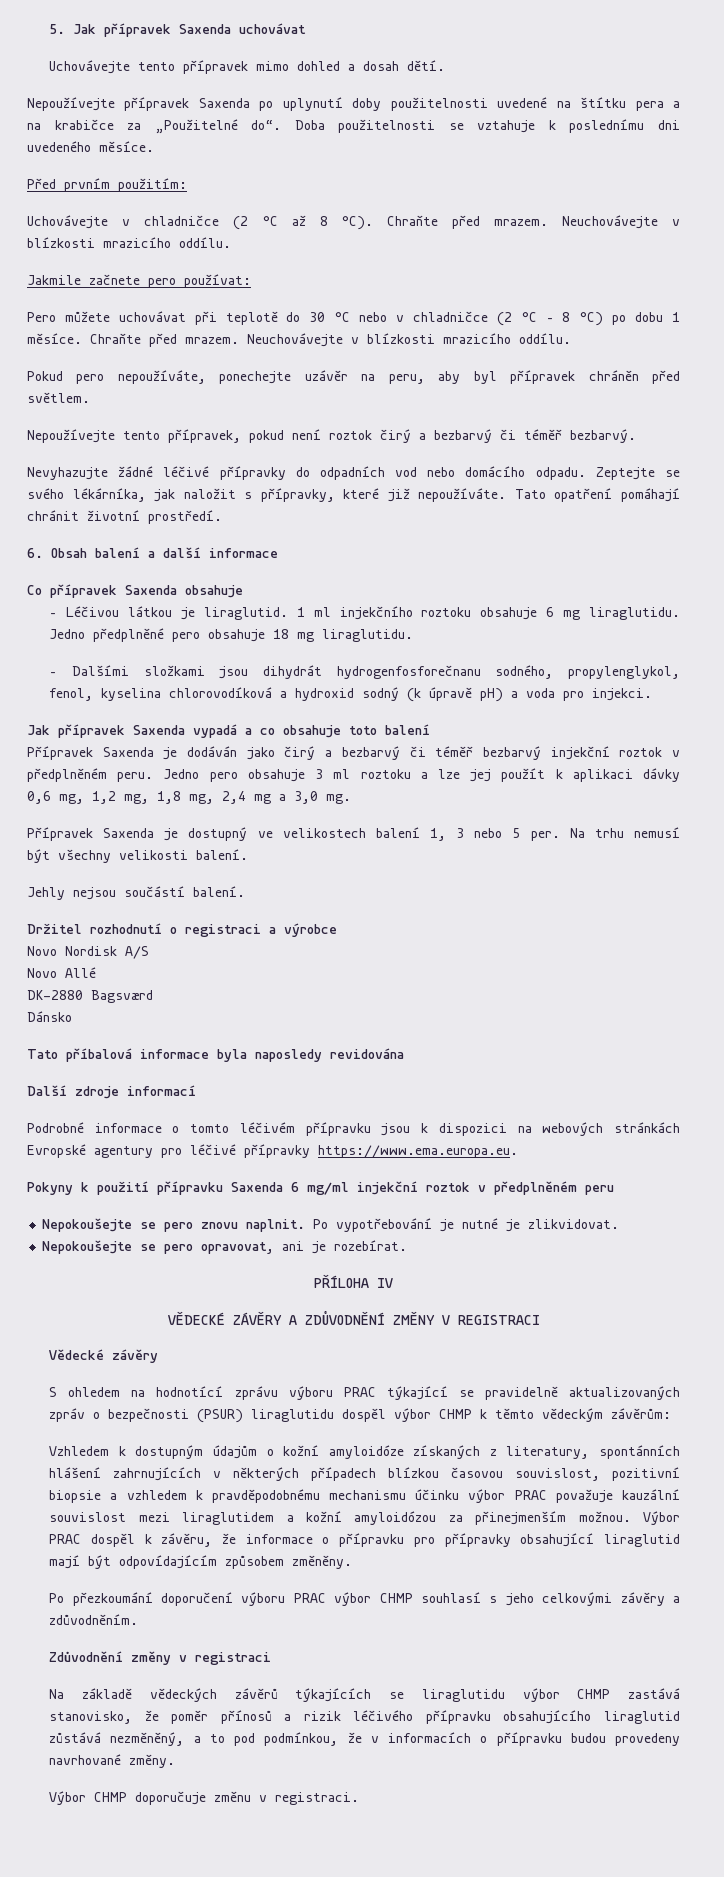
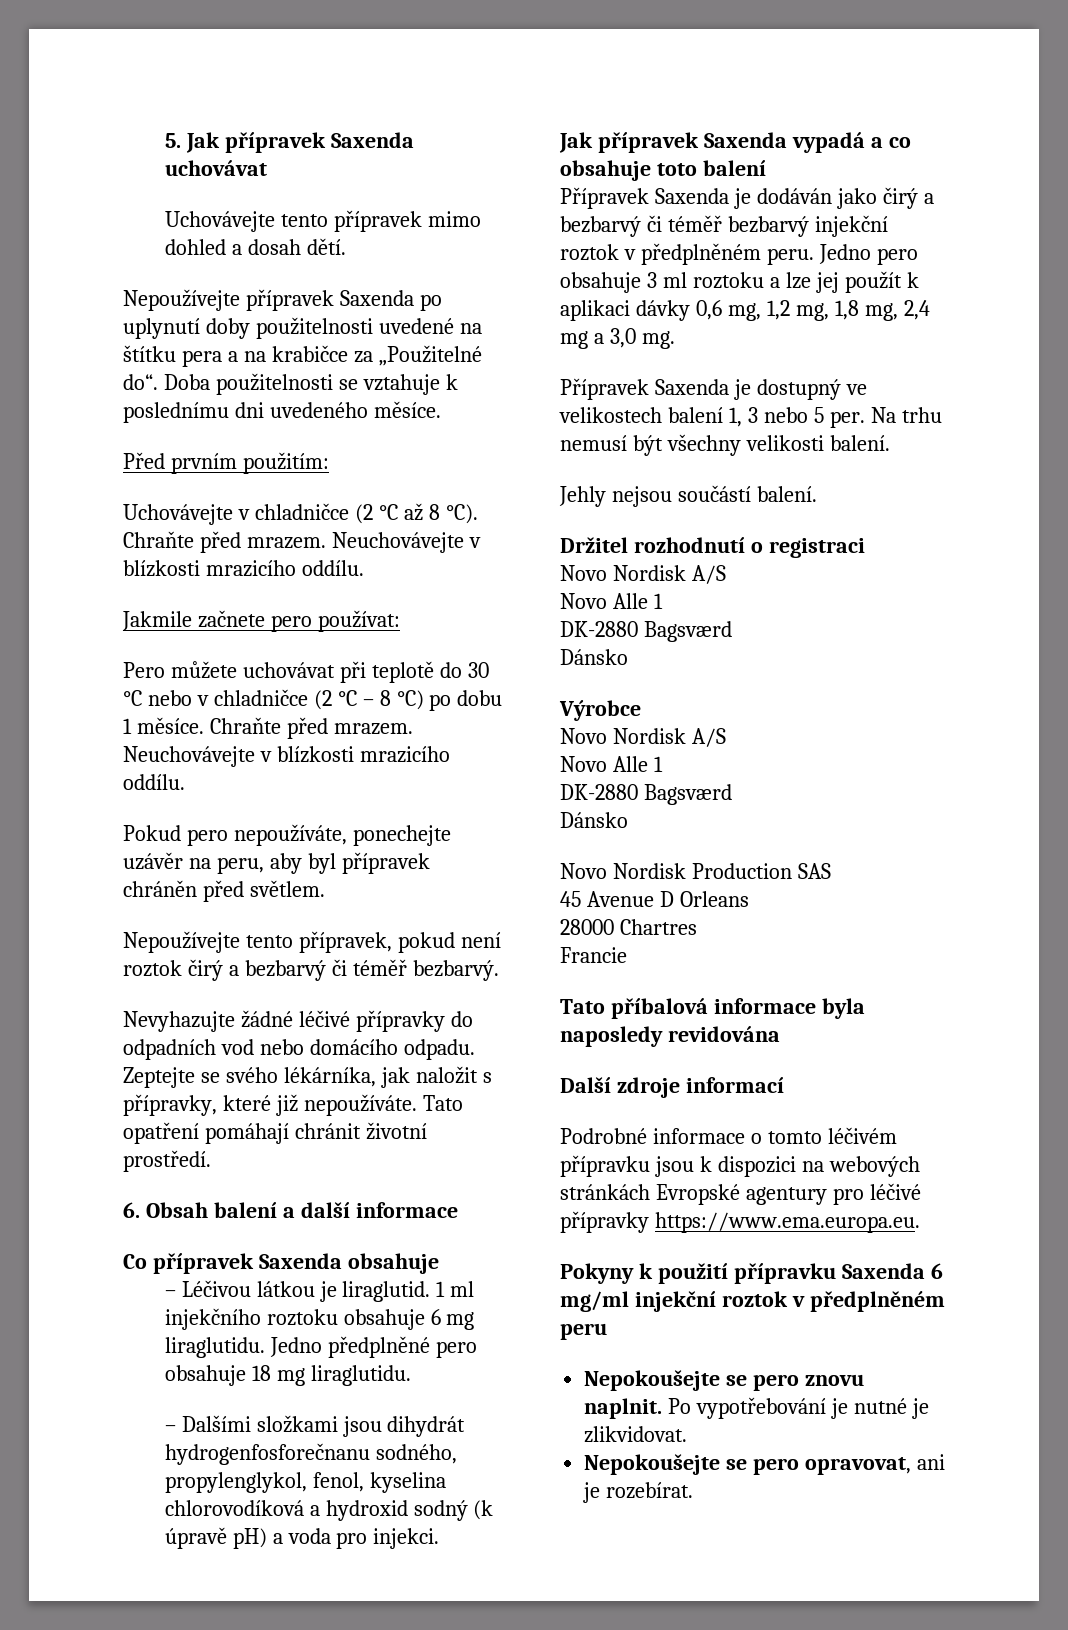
[269,923,337,937] [27,946,149,959] [27,967,96,978] [27,990,153,1003] [27,1011,72,1022] a výrobce // Novo Nordisk A/S // Novo Allé // DK-2880 Bagsværd // Dánsko -> [560,565,726,584] [560,593,663,609] [560,621,732,642] [560,649,628,665] [559,700,641,721] [560,728,726,747] [560,756,663,772] [560,784,732,805] [560,812,628,828] [560,863,831,879] [560,891,749,907] [560,919,697,935] [560,947,627,963] // Novo Nordisk A/S // Novo Alle 1 // DK-2880 Bagsværd // Dánsko // Výrobce // Novo Nordisk A/S // Novo Alle 1 // DK-2880 Bagsværd // Dánsko // Novo Nordisk Production SAS // 45 Avenue D Orleans // 28000 Chartres // Francie
[314,1274,393,1288] [167,1310,540,1325] [49,1349,159,1363] [49,1386,680,1400] [49,1408,672,1423] [49,1445,680,1459] [49,1467,680,1481] [49,1489,681,1503] [49,1511,681,1525] [49,1533,680,1547] [49,1555,353,1569] [49,1592,680,1606] [49,1614,139,1625] [49,1651,272,1665] [49,1688,680,1702] [49,1710,680,1724] [49,1732,680,1746] [49,1754,176,1768] [49,1791,360,1805] // PŘÍLOHA IV // VĚDECKÉ ZÁVĚRY A ZDŮVODNĚNÍ ZMĚNY V REGISTRACI // Vědecké závěry // S ohledem na hodnotící zprávu výboru PRAC týkající se pravidelně aktualizovaných zpráv o bezpečnosti (PSUR) liraglutidu dospěl výbor CHMP k těmto vědeckým závěrům: // Vzhledem k dostupným údajům o kožní amyloidóze získaných z literatury, spontánních hlášení zahrnujících v některých případech blízkou časovou souvislost, pozitivní biopsie a vzhledem k pravděpodobnému mechanismu účinku výbor PRAC považuje kauzální souvislost mezi liraglutidem a kožní amyloidózou za přinejmenším možnou. Výbor PRAC dospěl k závěru, že informace o přípravku pro přípravky obsahující liraglutid mají být odpovídajícím způsobem změněny. // Po přezkoumání doporučení výboru PRAC výbor CHMP souhlasí s jeho celkovými závěry a zdůvodněním. // Zdůvodnění změny v registraci // Na základě vědeckých závěrů týkajících se liraglutidu výbor CHMP zastává stanovisko, že poměr přínosů a rizik léčivého přípravku obsahujícího liraglutid zůstává nezměněný, a to pod podmínkou, že v informacích o přípravku budou provedeny navrhované změny. // Výbor CHMP doporučuje změnu v registraci. -> (694, 1490) none

